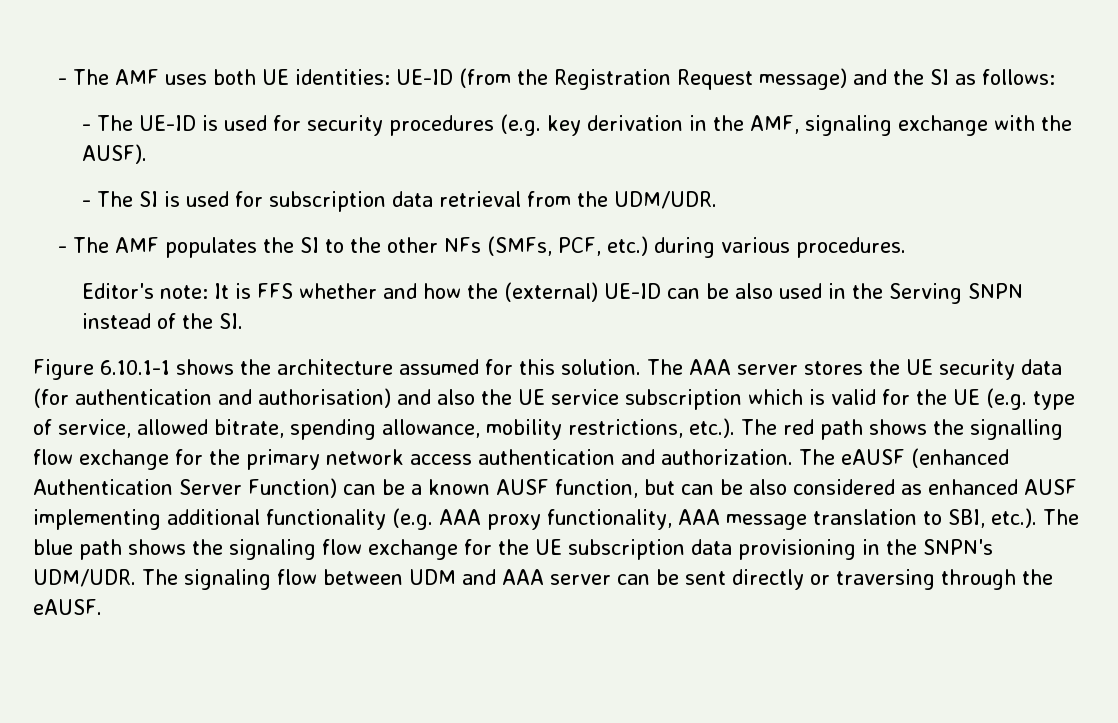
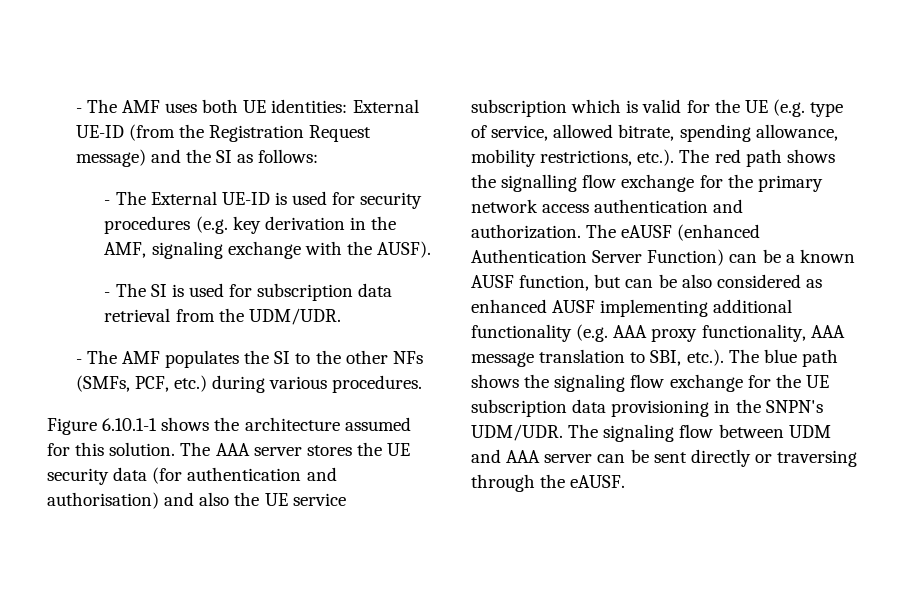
(390, 77) none -> [352,99,419,113] External
(134, 123) none -> [150,191,217,205] External
[82,282,1024,304] [82,313,244,329] // Editor's note: It is FFS whether and how the (external) UE-ID can be also used in the Serving SNPN instead of the SI. -> (423, 384) none

